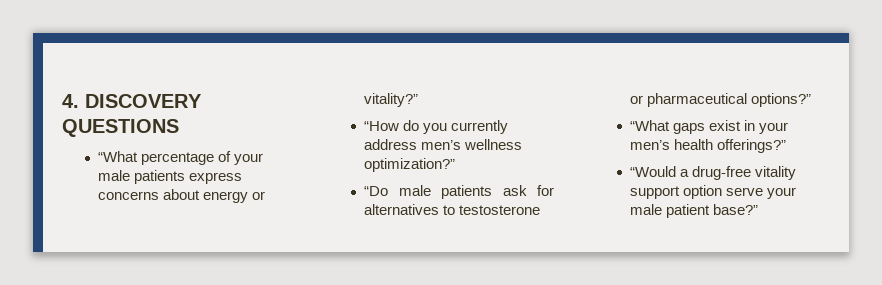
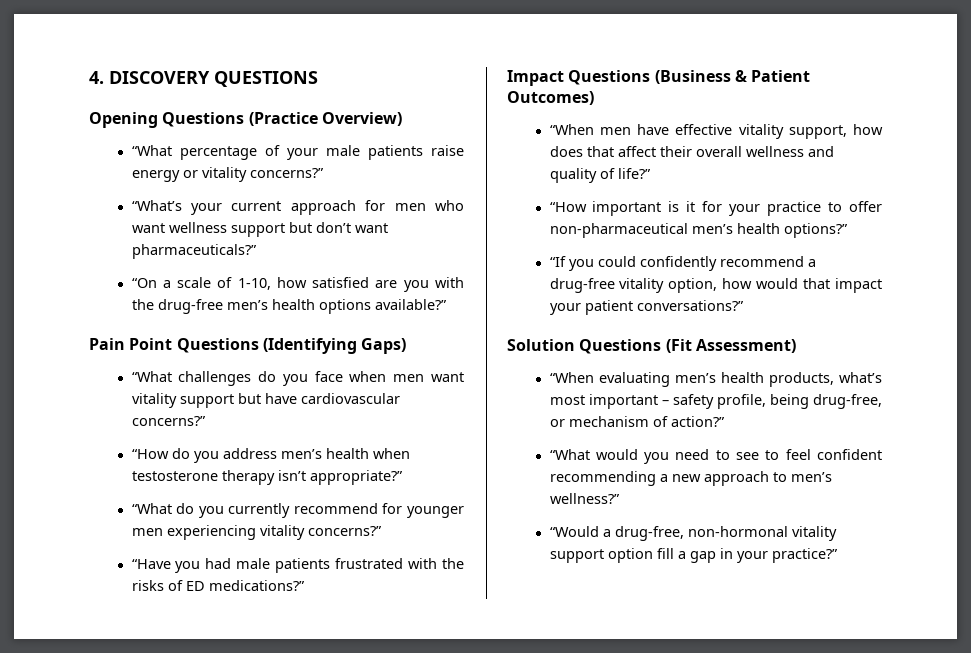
(179, 128) none -> [89,112,402,128] // Opening Questions (Practice Overview)
[189,172,243,184] [98,189,266,203] [364,93,419,107] express concerns about energy or vitality?” -> [431,145,464,156] [131,167,324,182] [131,200,465,215] [131,222,388,237] [131,244,257,259] [131,277,465,292] [131,299,447,314] [89,338,407,354] [131,371,465,386] [131,393,400,408] [131,416,206,426] raise energy or vitality concerns?” // “What’s your current approach for men who want wellness support but don’t want pharmaceuticals?” // “On a scale of 1-10, how satisfied are you with the drug-free men’s health options available?” // Pain Point Questions (Identifying Gaps) // “What challenges do you face when men want vitality support but have cardiovascular concerns?”
[451,120,509,134] currently -> (219, 457) none
[464,139,523,150] [364,158,456,172] [364,185,554,199] [364,204,541,215] [630,93,812,107] [630,120,789,134] [630,139,787,153] wellness optimization?” // “Do male patients ask for alternatives to testosterone or pharmaceutical options?” // “What gaps exist in your men’s health offerings?” -> [325,448,410,459] [131,470,403,485] [131,503,464,518] [131,525,382,540] [131,558,464,573] [131,580,305,591] [507,70,811,86] [507,91,594,105] [549,124,883,139] [549,146,834,157] [549,168,651,183] [549,201,883,216] [549,223,848,238] [549,256,816,271] [549,278,882,293] [549,300,744,315] [507,339,796,354] [549,372,882,387] [549,394,882,409] [549,416,725,427] [549,449,883,464] [549,471,832,486] [549,493,620,504] health when testosterone therapy isn’t appropriate?” // “What do you currently recommend for younger men experiencing vitality concerns?” // “Have you had male patients frustrated with the risks of ED medications?” // Impact Questions (Business & Patient Outcomes) // “When men have effective vitality support, how does that affect their overall wellness and quality of life?” // “How important is it for your practice to offer non-pharmaceutical men’s health options?” // “If you could confidently recommend a drug-free vitality option, how would that impact your patient conversations?” // Solution Questions (Fit Assessment) // “When evaluating men’s health products, what’s most important – safety profile, being drug-free, or mechanism of action?” // “What would you need to see to feel confident recommending a new approach to men’s wellness?”
[692,166,752,180] drug-free -> [614,526,788,541] drug-free, non-hormonal
[726,187,797,199] [630,204,759,218] serve your male patient base?” -> [656,548,838,563] fill a gap in your practice?”

